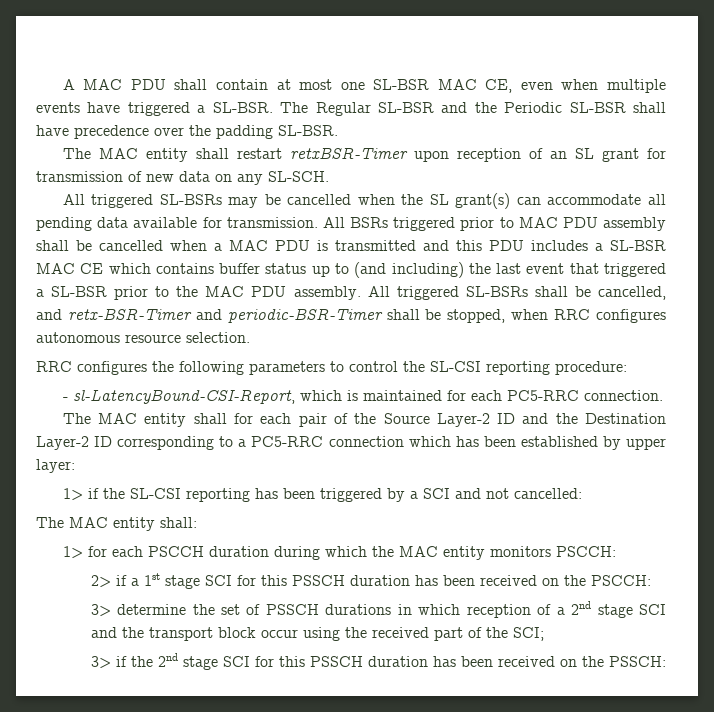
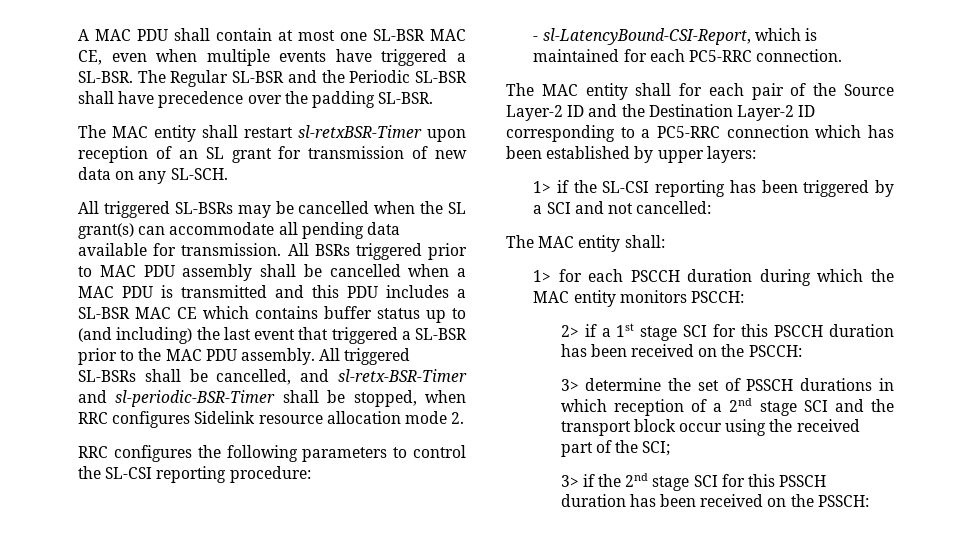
[289,147,408,160] retxBSR-Timer -> [298,125,422,138] sl-retxBSR-Timer
[67,308,383,323] retx-BSR-Timer and periodic-BSR-Timer -> [338,369,467,382] [78,390,276,407] sl-retx-BSR-Timer and sl-periodic-BSR-Timer
[36,332,250,343] autonomous resource selection. -> [194,411,465,424] Sidelink resource allocation mode 2.
[36,459,75,473] layer: -> [706,146,756,163] layers:
[291,575,345,586] PSSCH -> [774,325,824,337] PSCCH

